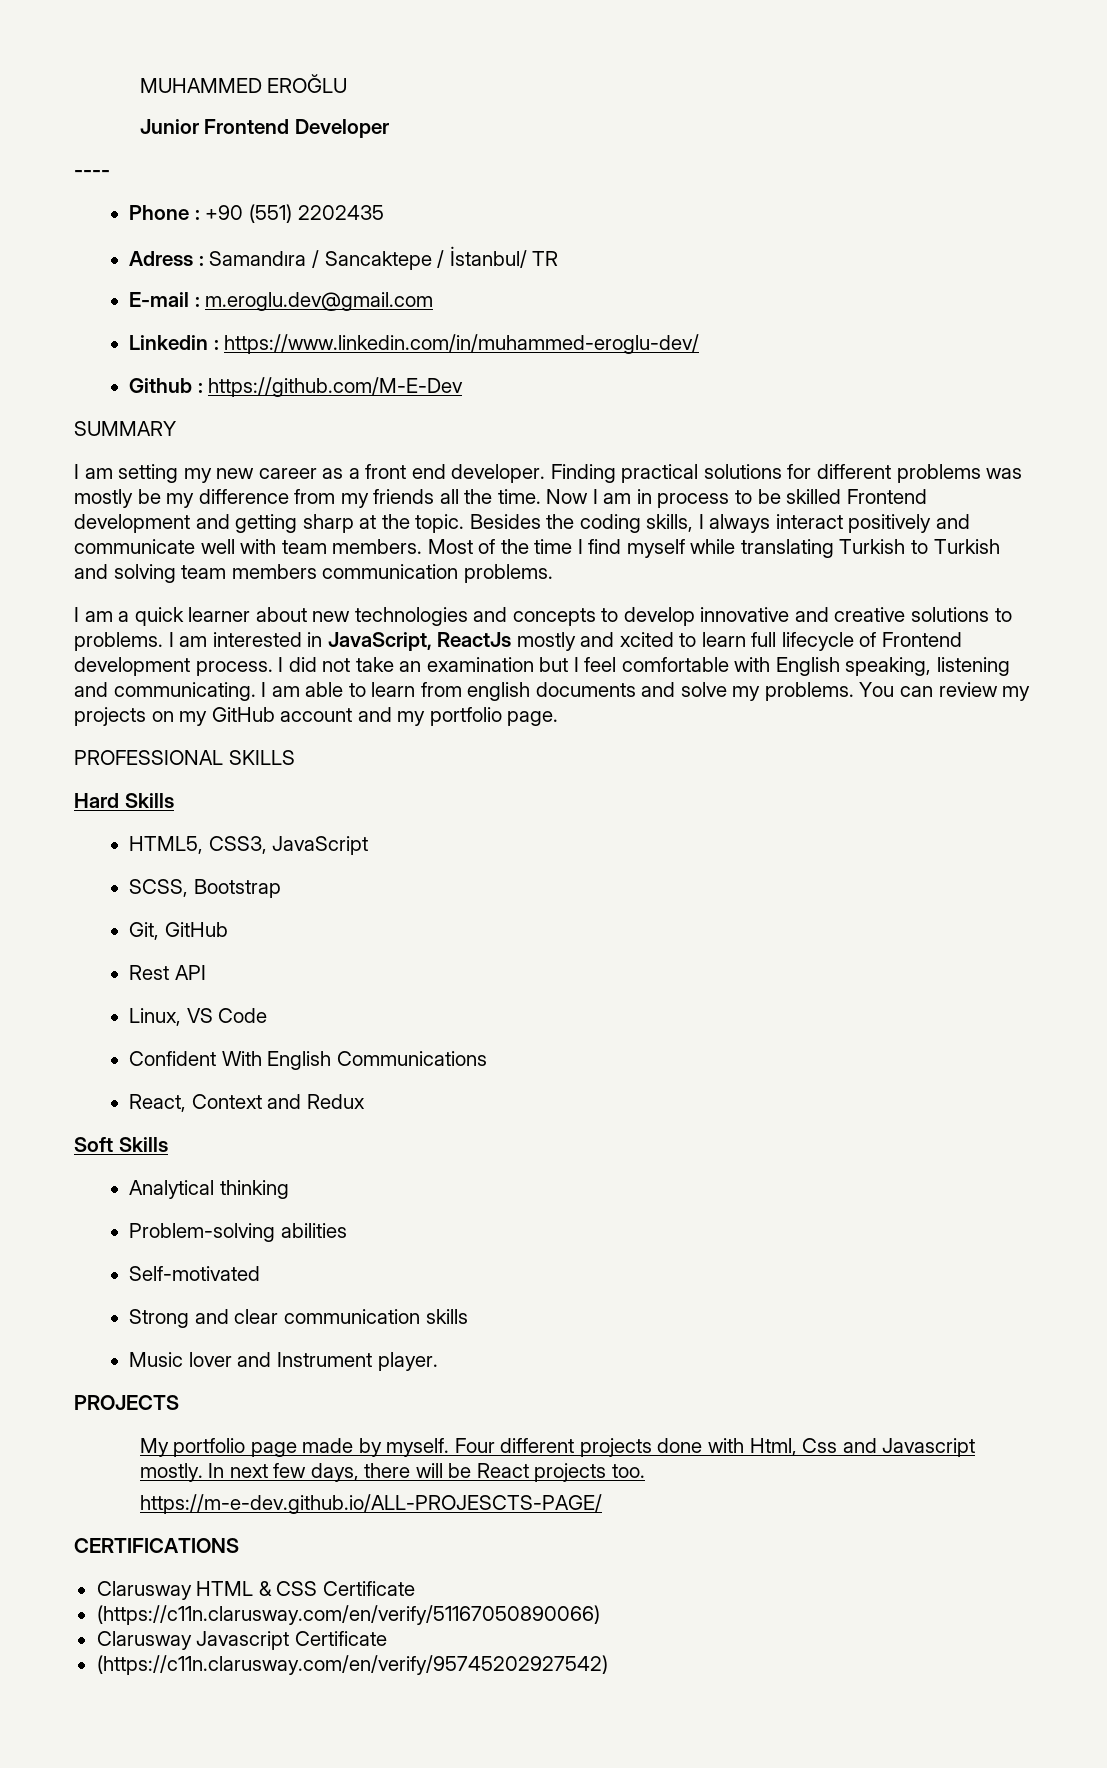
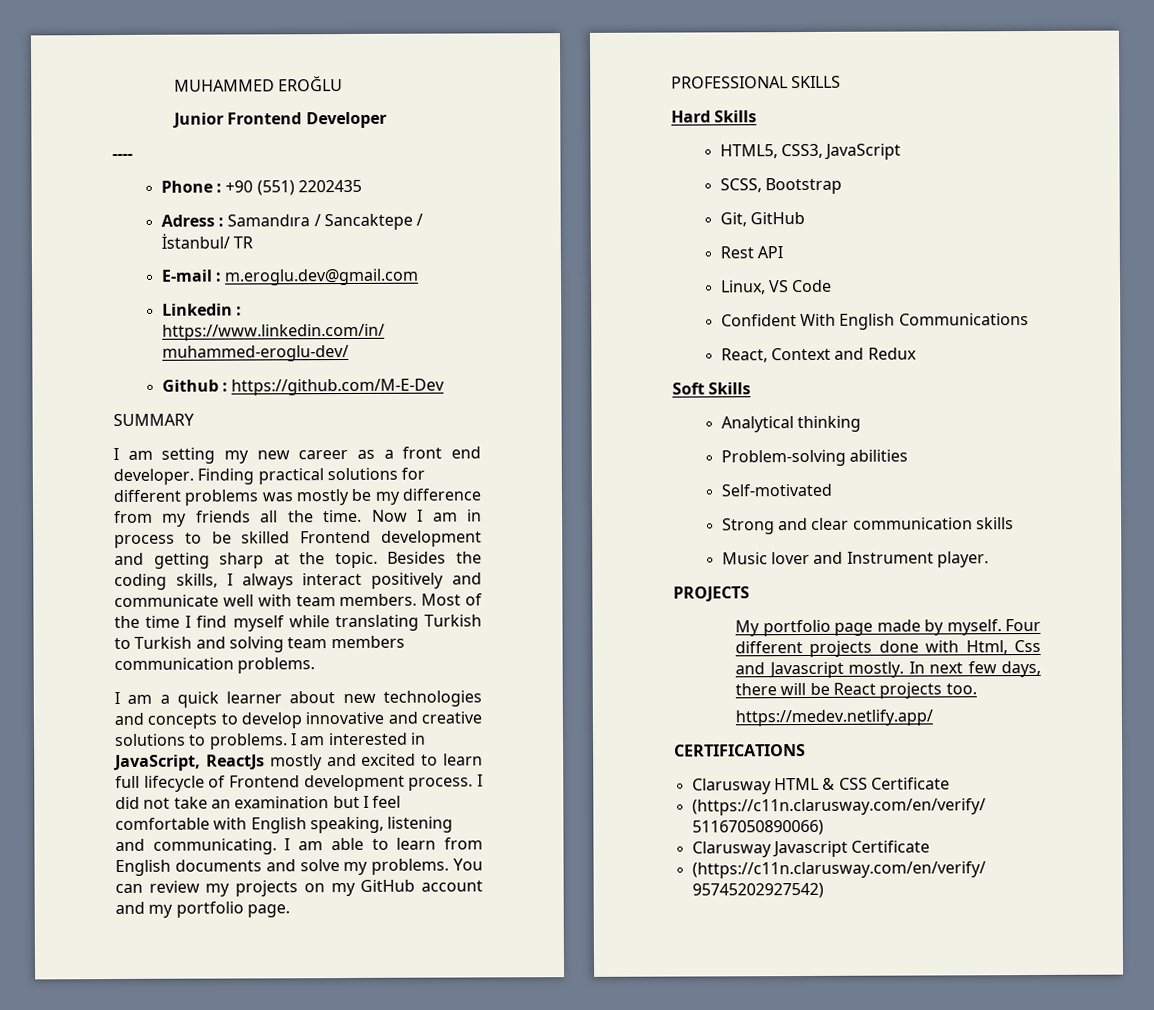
[619,632,674,647] xcited -> [361,753,417,766] excited
[467,682,531,701] english -> [115,859,171,877] English
[139,1494,602,1514] https://m-e-dev.github.io/ALL-PROJESCTS-PAGE/ -> [735,709,934,727] https://medev.netlify.app/

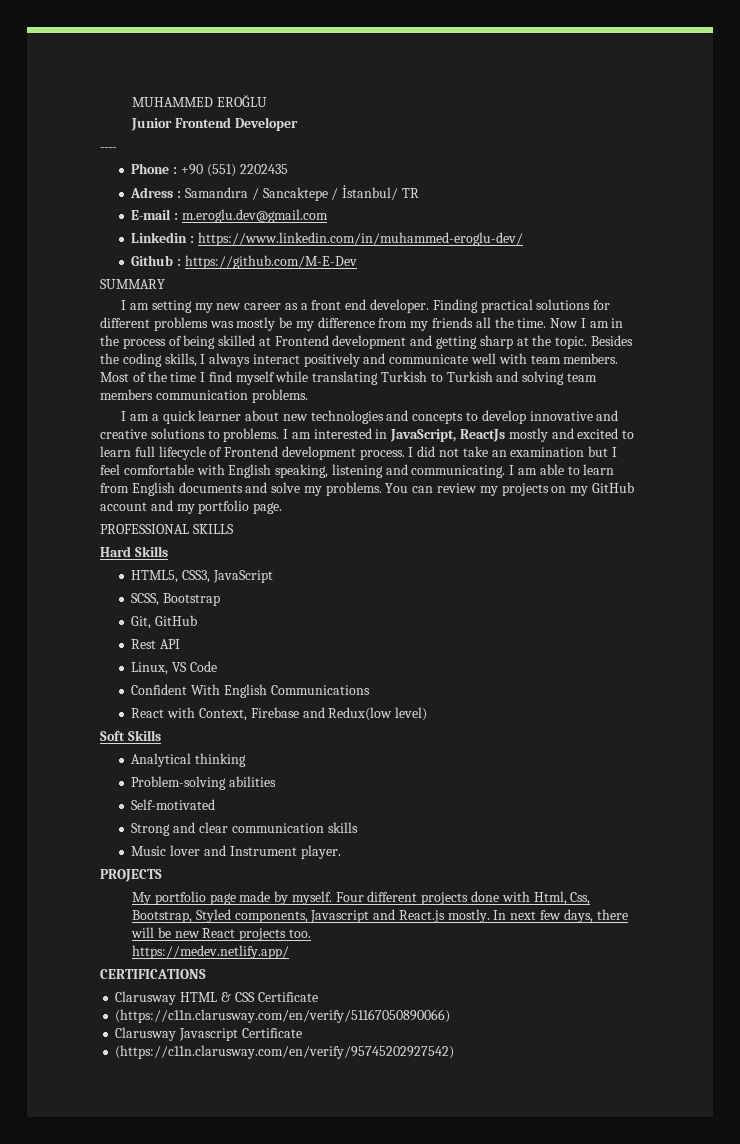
[114,531,291,549] process to be skilled -> [100,335,271,349] the process of being skilled at
[720,347,917,363] React, Context and Redux -> [131,707,428,721] React with Context, Firebase and Redux(low level)
[1014,639,1041,653] [735,661,844,679] Css and Javascript -> [570,892,591,905] [131,909,445,923] Css, Bootstrap, Styled components, Javascript and React.js
(830, 688) none -> [174,931,200,938] new

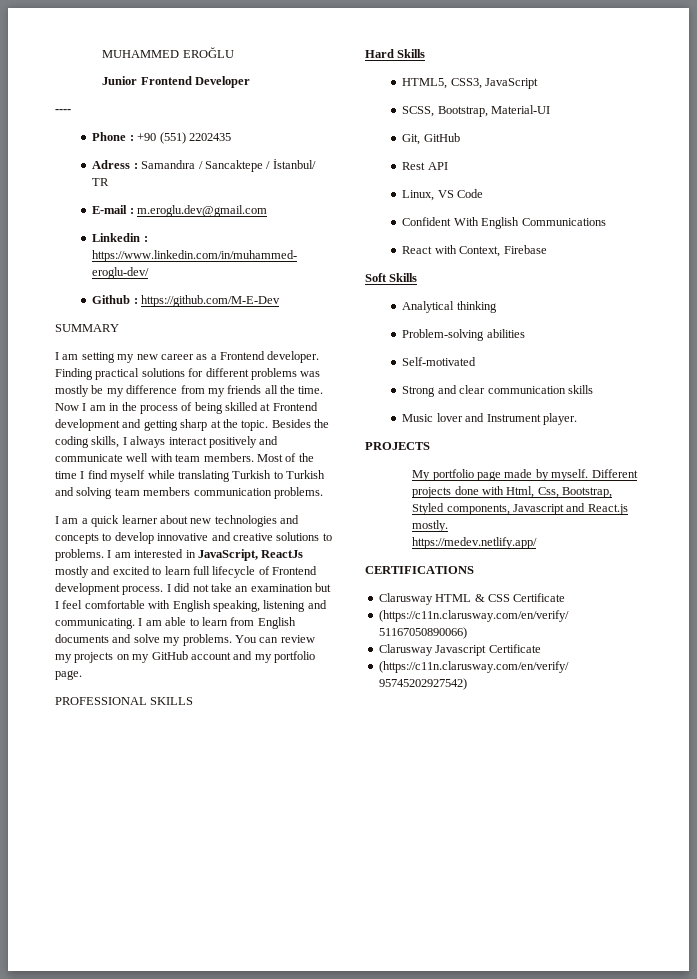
[311,299,367,310] front end -> [220,351,265,360] Frontend
[163,593,221,606] Bootstrap -> [437,105,551,117] Bootstrap, Material-UI
[302,707,428,721] and Redux(low level) -> (547, 249) none
[335,891,418,902] Four different -> [591,469,638,478] Different
[493,909,628,923] [130,927,311,941] In next few days, there will be new React projects too. -> (449, 526) none

